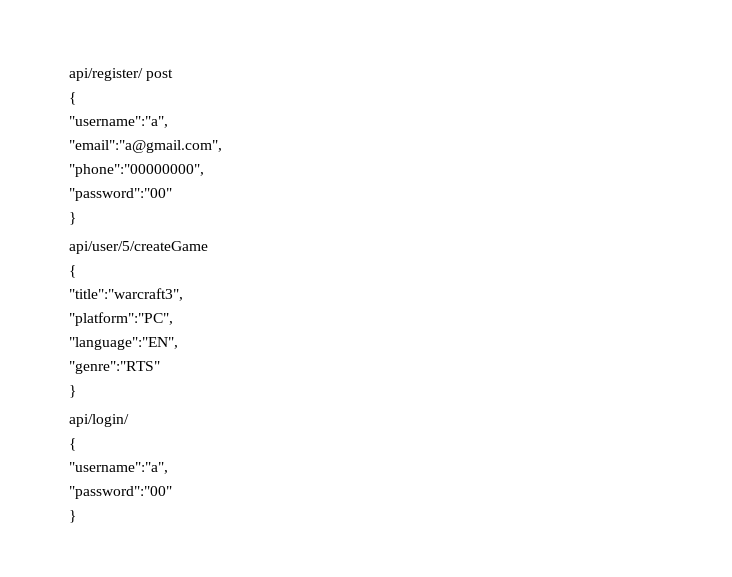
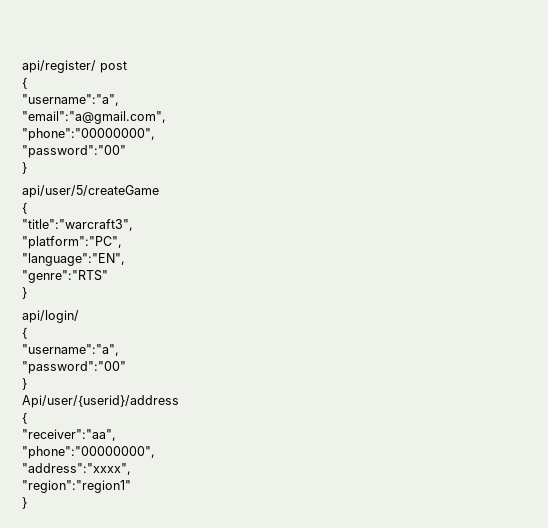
(76, 516) none -> [22,395,179,408] [22,412,27,424] [22,429,116,441] [22,446,155,459] [22,463,131,475] [22,480,131,493] [22,497,27,509] // Api/user/{userid}/address // { // "receiver":"aa", // "phone":"00000000", // "address":"xxxx", // "region":"region1" // }

